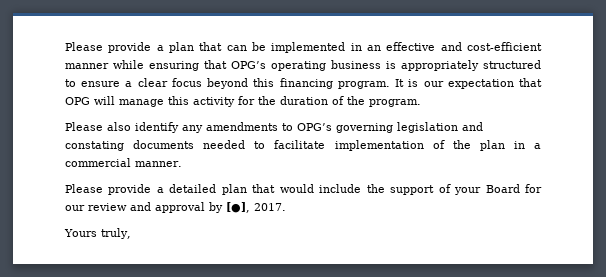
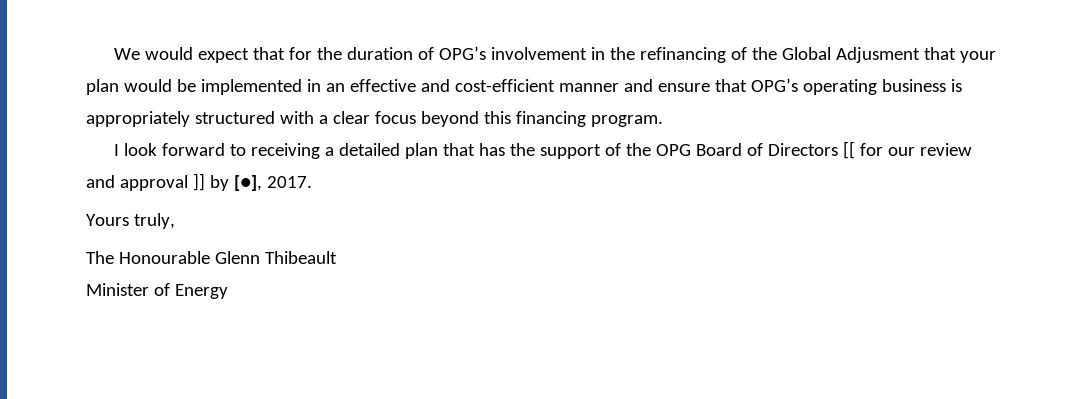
[65,42,247,53] Please provide a plan that can -> [114,46,997,63] [86,79,172,95] We would expect that for the duration of OPG’s involvement in the refinancing of the Global Adjusment that your plan would
[113,60,199,71] while ensuring -> [623,79,710,92] and ensure
[65,79,121,87] to ensure -> [279,111,314,124] with
[395,78,542,89] [65,96,421,107] [65,122,483,133] [65,140,542,151] [65,158,182,167] [65,184,152,195] It is our expectation that OPG will manage this activity for the duration of the program. // Please also identify any amendments to OPG’s governing legislation and constating documents needed to facilitate implementation of the plan in a commercial manner. // Please provide -> [114,143,321,159] // I look forward to receiving
[279,184,362,193] would include -> [479,143,506,156] has
[454,184,520,195] your Board -> [626,141,856,159] the OPG Board of Directors [[
(205, 207) none -> [192,173,205,191] ]]
(131, 233) none -> [86,251,337,264] [86,283,228,299] // The Honourable Glenn Thibeault // Minister of Energy

